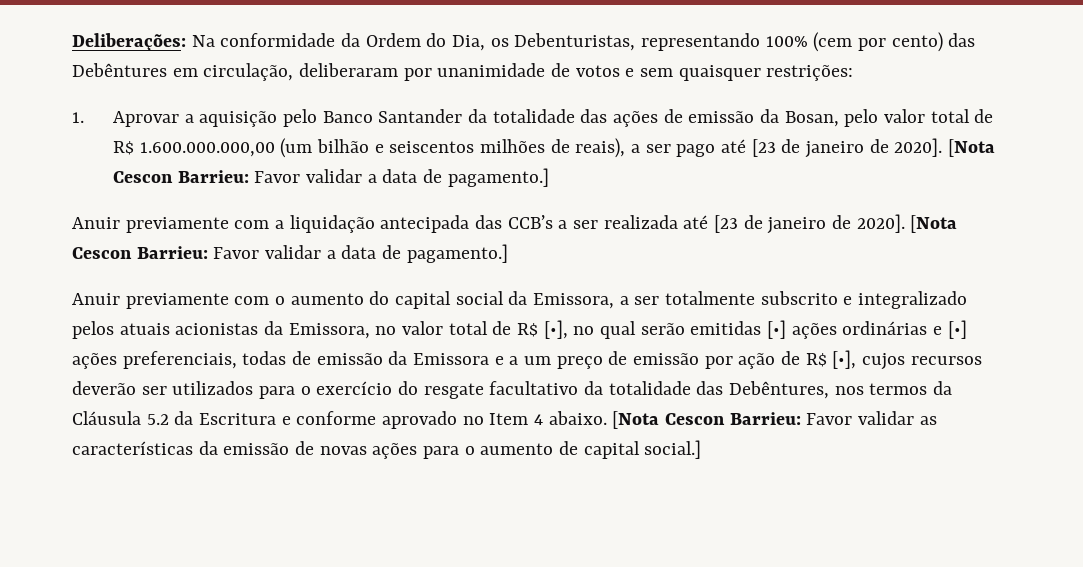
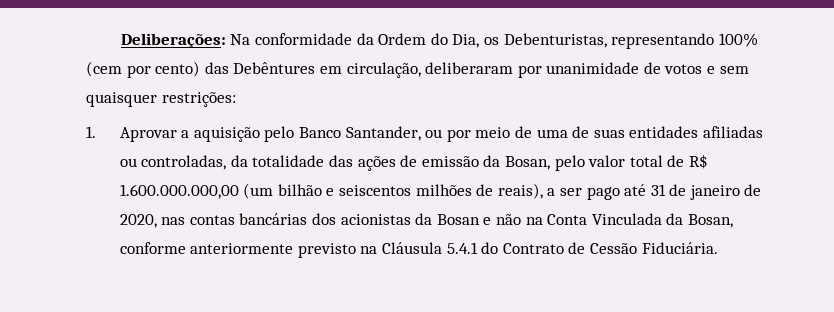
[378,109,463,123] Santander -> [345,126,763,142] [119,155,227,170] Santander, ou por meio de uma de suas entidades afiliadas ou controladas,
[751,138,995,158] [112,168,549,187] [72,214,958,234] [72,244,508,263] [72,291,968,309] [72,320,967,339] [72,350,982,370] [72,381,953,399] [72,411,937,429] [72,440,702,459] [23 de janeiro de 2020]. [Nota Cescon Barrieu: Favor validar a data de pagamento.] // Anuir previamente com a liquidação antecipada das CCB’s a ser realizada até [23 de janeiro de 2020]. [Nota Cescon Barrieu: Favor validar a data de pagamento.] // Anuir previamente com o aumento do capital social da Emissora, a ser totalmente subscrito e integralizado pelos atuais acionistas da Emissora, no valor total de R$ [•], no qual serão emitidas [•] ações ordinárias e [•] ações preferenciais, todas de emissão da Emissora e a um preço de emissão por ação de R$ [•], cujos recursos deverão ser utilizados para o exercício do resgate facultativo da totalidade das Debêntures, nos termos da Cláusula 5.2 da Escritura e conforme aprovado no Item 4 abaixo. [Nota Cescon Barrieu: Favor validar as características da emissão de novas ações para o aumento de capital social.] -> [650,184,762,200] [119,213,733,228] [119,242,718,258] 31 de janeiro de 2020, nas contas bancárias dos acionistas da Bosan e não na Conta Vinculada da Bosan, conforme anteriormente previsto na Cláusula 5.4.1 do Contrato de Cessão Fiduciária.

